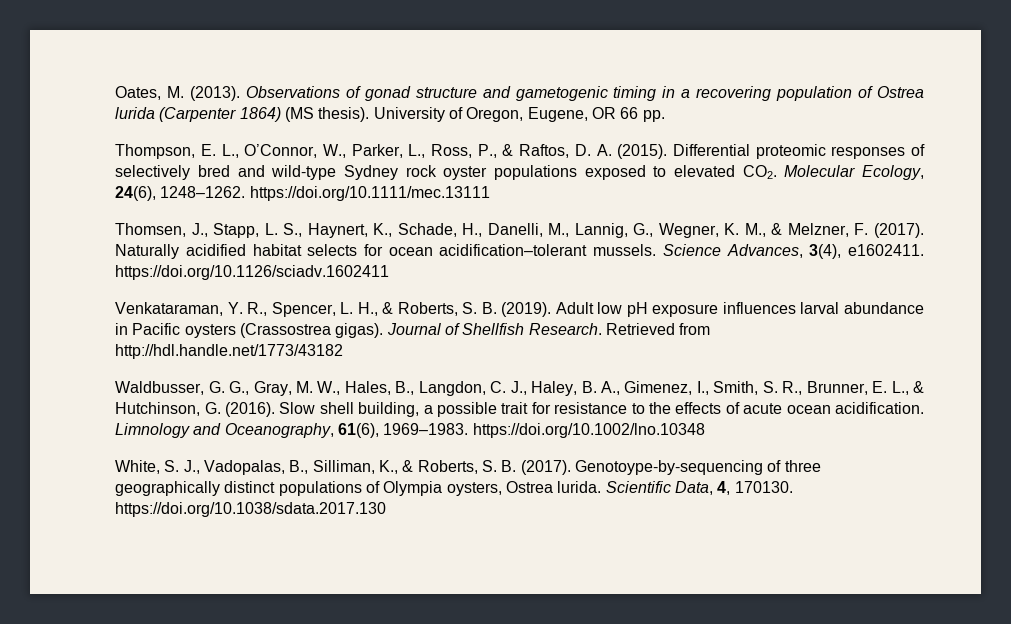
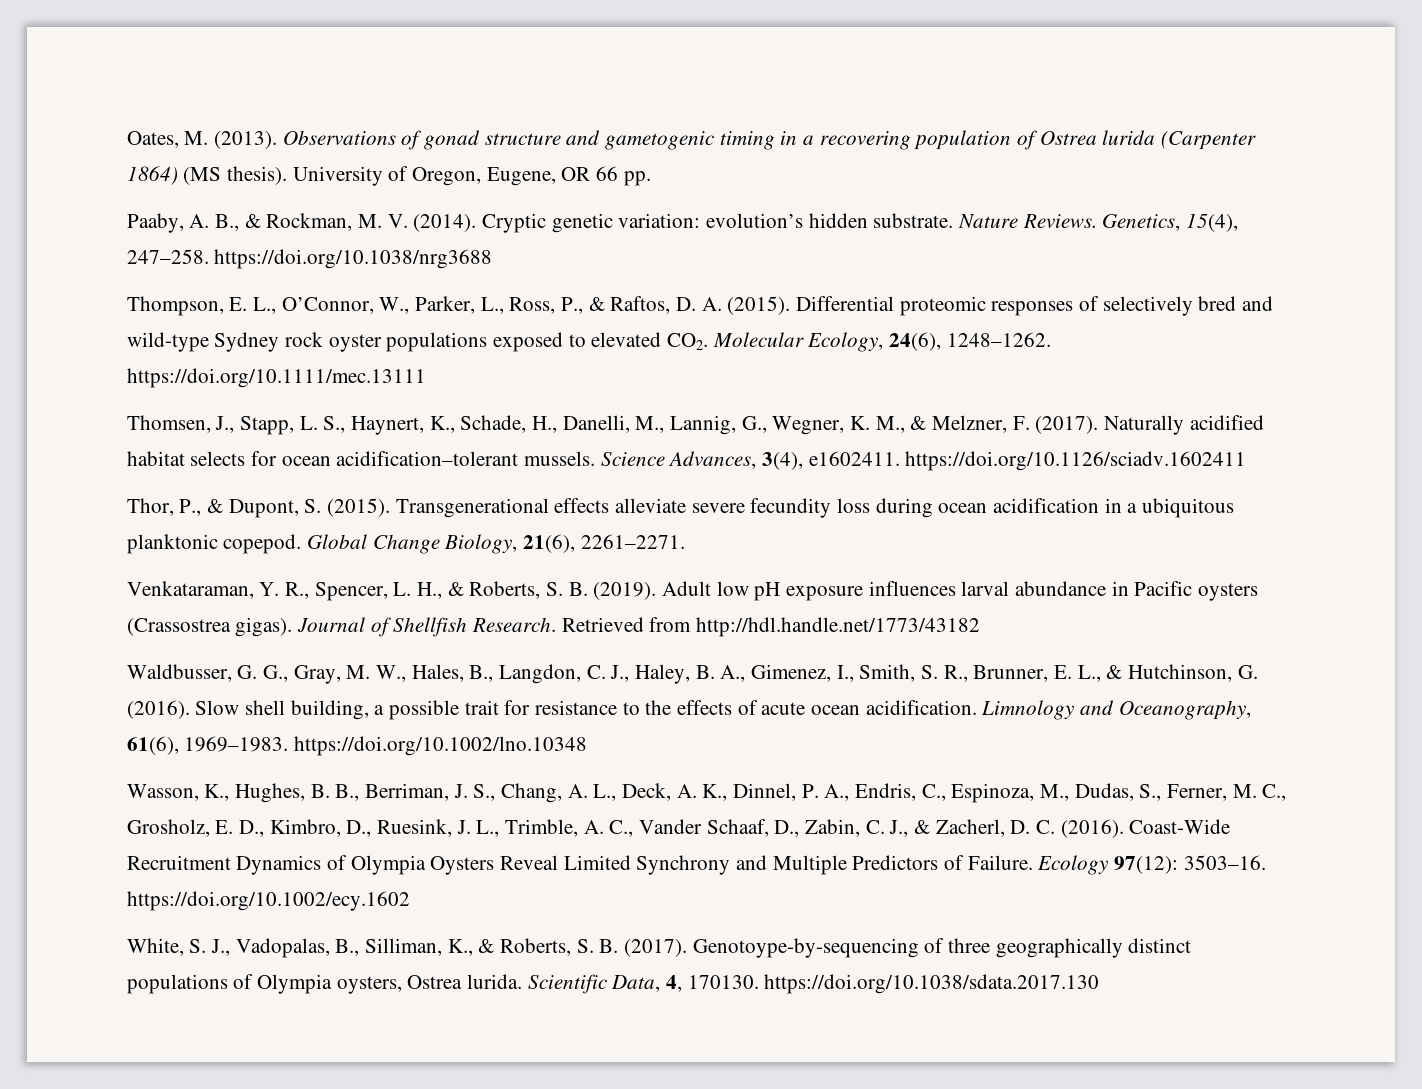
(665, 116) none -> [126,213,1239,233] [126,249,493,269] // Paaby, A. B., & Rockman, M. V. (2014). Cryptic genetic variation: evolution’s hidden substrate. Nature Reviews. Genetics, 15(4), 247–258. https://doi.org/10.1038/nrg3688
(390, 272) none -> [126,498,1235,518] [126,534,685,554] // Thor, P., & Dupont, S. (2015). Transgenerational effects alleviate severe fecundity loss during ocean acidification in a ubiquitous planktonic copepod. Global Change Biology, 21(6), 2261–2271.
(705, 430) none -> [126,783,1287,803] [126,819,1231,838] [126,855,1266,875] [126,891,410,911] // Wasson, K., Hughes, B. B., Berriman, J. S., Chang, A. L., Deck, A. K., Dinnel, P. A., Endris, C., Espinoza, M., Dudas, S., Ferner, M. C., Grosholz, E. D., Kimbro, D., Ruesink, J. L., Trimble, A. C., Vander Schaaf, D., Zabin, C. J., & Zacherl, D. C. (2016). Coast-Wide Recruitment Dynamics of Olympia Oysters Reveal Limited Synchrony and Multiple Predictors of Failure. Ecology 97(12): 3503–16. https://doi.org/10.1002/ecy.1602

